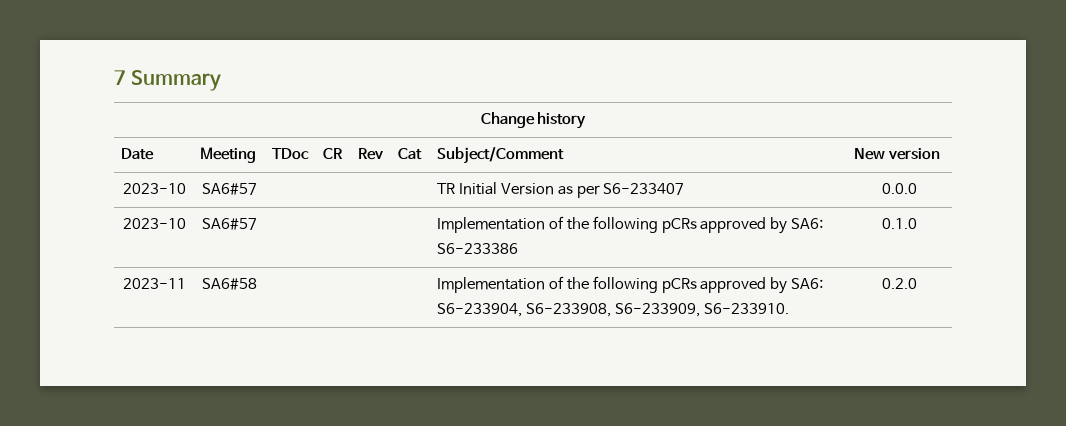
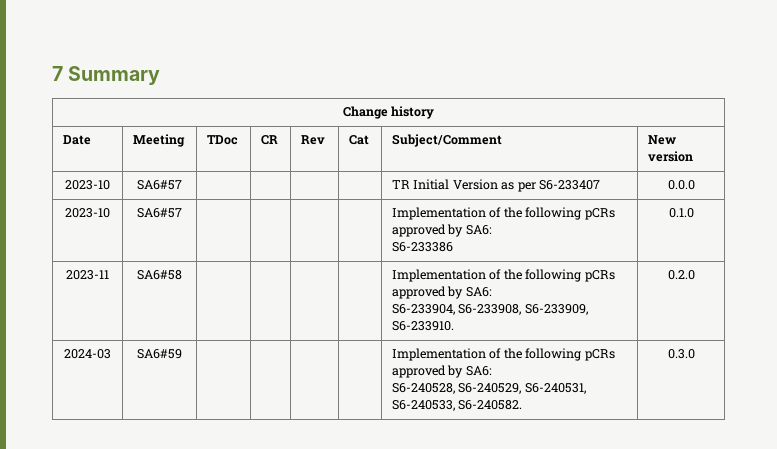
(917, 283) none -> [64,349,111,359] [137,349,182,359] [392,348,615,361] [392,365,492,378] [392,383,586,394] [392,400,523,411] [667,349,695,359] // 2024-03 | SA6#59 | | | | | Implementation of the following pCRs approved by SA6: // S6-240528, S6-240529, S6-240531, S6-240533, S6-240582. | 0.3.0

